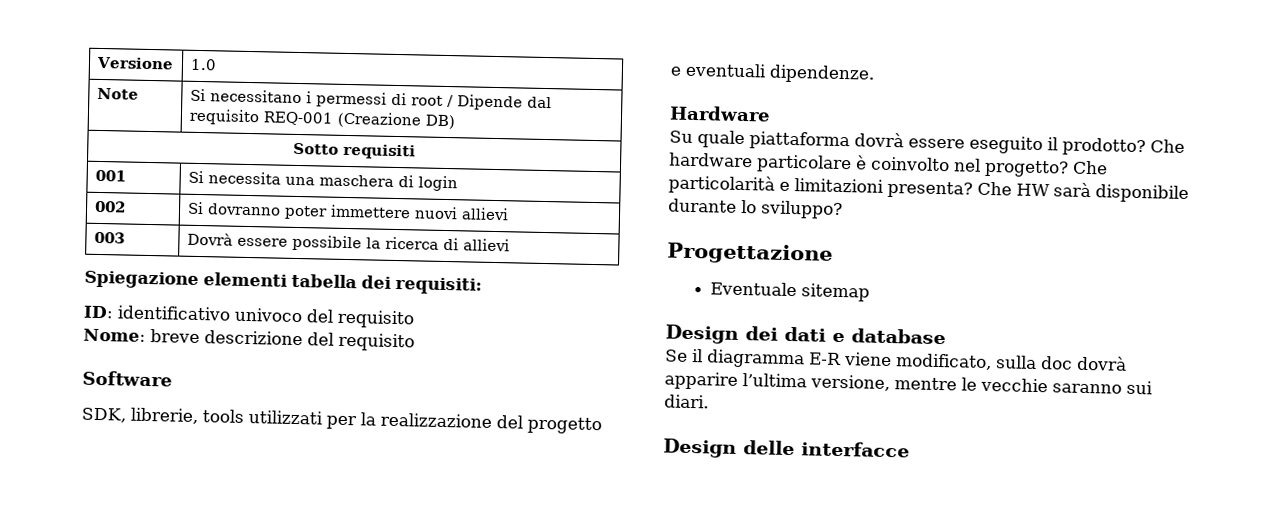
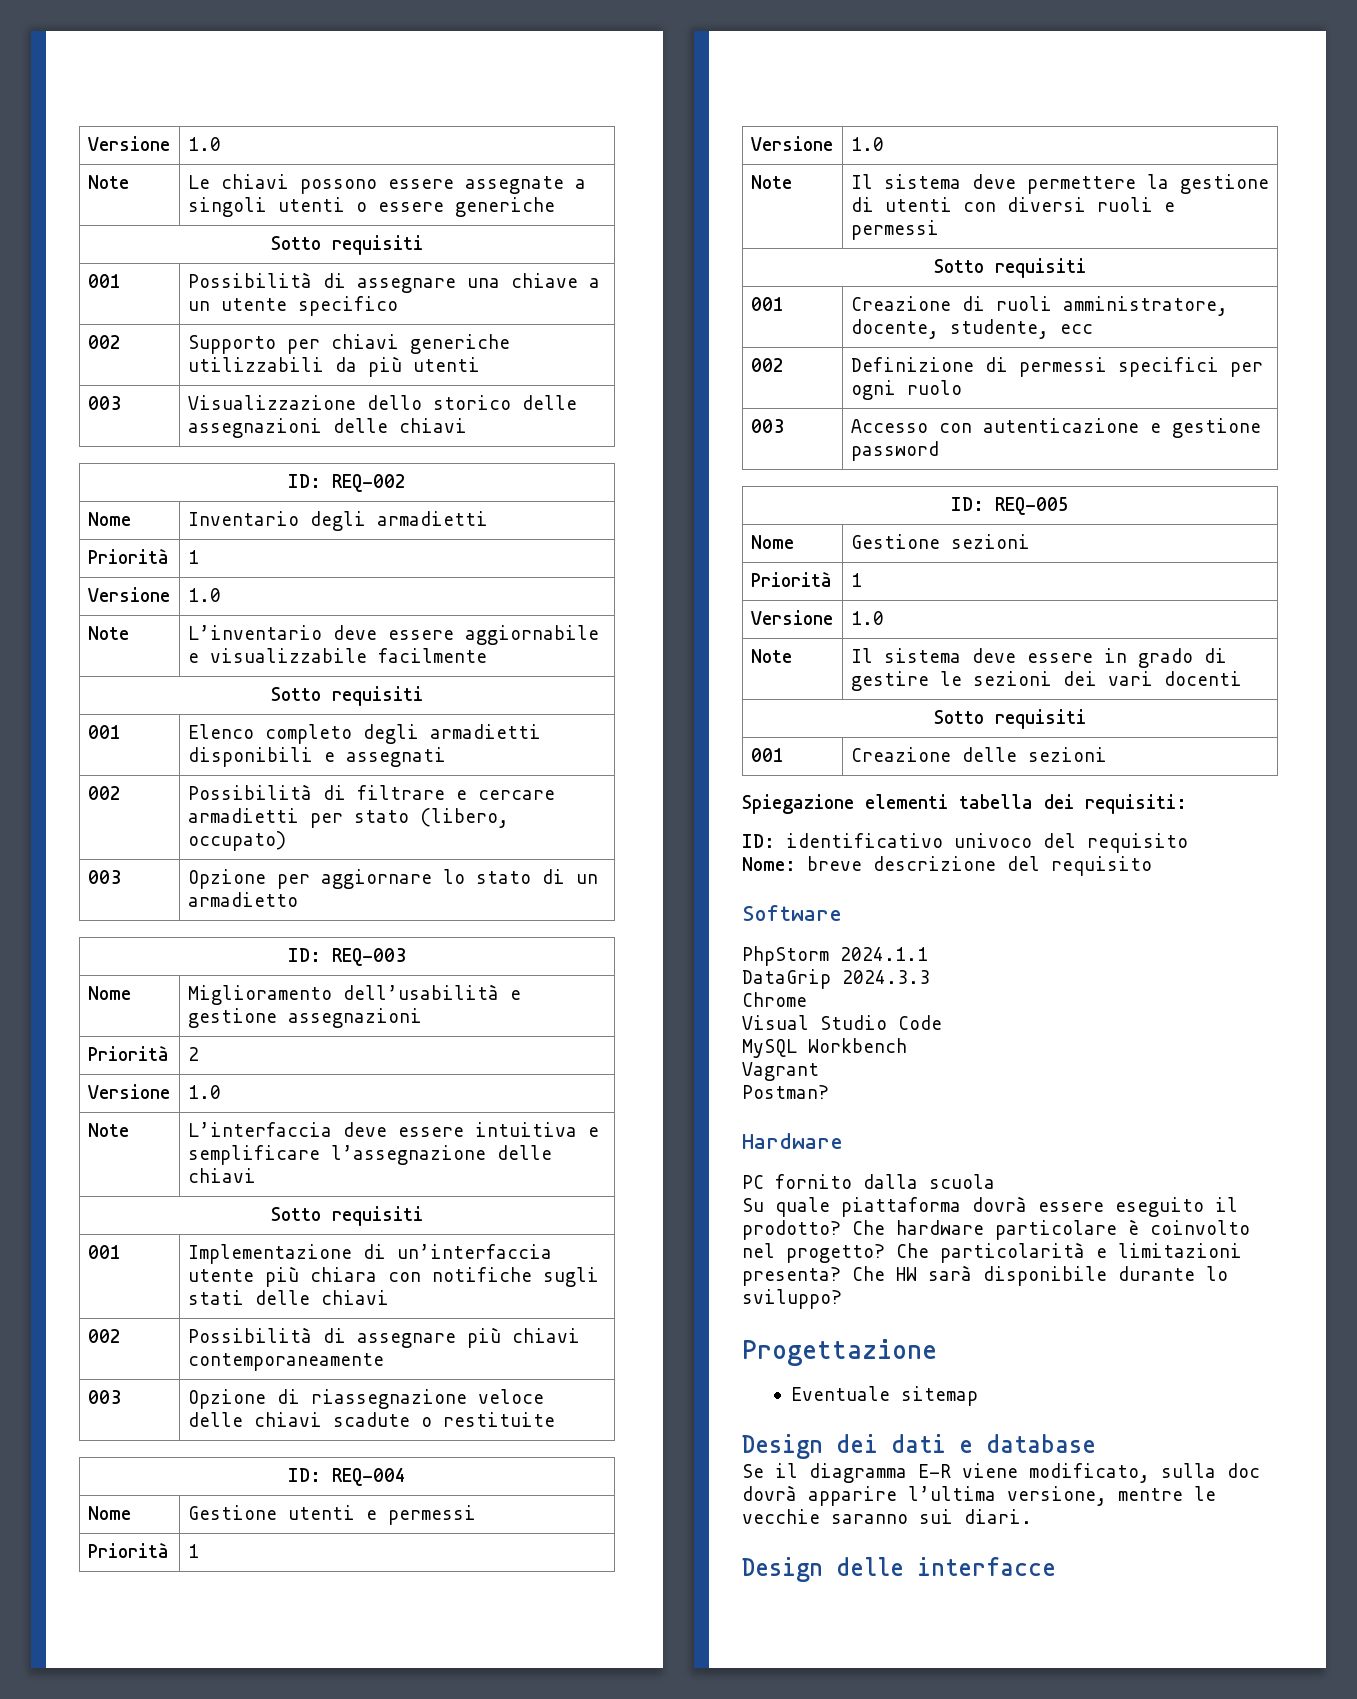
[95,56,174,70] [189,58,217,71] [96,87,139,100] [189,88,552,111] [188,108,456,130] [293,142,416,160] [94,169,126,182] [187,170,458,192] [93,200,126,213] [186,201,509,221] [93,231,125,244] [186,232,510,252] Versione | 1.0 // Note | Si necessitano i permessi di root / Dipende dal requisito REQ-001 (Creazione DB) // Sotto requisiti // 001 | Si necessita una maschera di login // 002 | Si dovranno poter immettere nuovi allievi // 003 | Dovrà essere possibile la ricerca di allievi -> [87,136,170,151] [187,137,221,151] [87,175,129,189] [187,174,586,194] [187,197,555,217] [271,235,423,255] [87,274,121,288] [187,272,600,293] [187,296,398,316] [87,335,121,349] [187,334,510,354] [187,356,480,377] [87,396,121,410] [187,395,577,410] [187,418,467,438] [288,474,406,492] [87,512,131,526] [187,511,488,531] [87,548,169,564] [187,550,199,564] [87,587,170,602] [187,588,221,602] [87,626,129,640] [187,625,599,645] [187,648,487,663] [271,686,423,706] [87,725,121,739] [187,724,541,744] [187,747,446,767] [87,786,121,800] [187,784,555,800] [187,808,509,828] [187,831,286,851] [87,870,121,884] [187,869,598,889] [187,892,298,907] [288,948,406,966] [87,986,131,1000] [187,984,521,1005] [187,1008,422,1028] [87,1045,169,1061] [187,1047,199,1061] [87,1084,170,1099] [187,1085,221,1099] [87,1123,129,1137] [187,1122,599,1137] [187,1145,552,1165] [187,1168,256,1183] [271,1206,423,1226] [87,1245,121,1259] [187,1244,552,1264] [187,1266,599,1287] [187,1290,389,1305] [87,1329,121,1343] [187,1327,580,1348] [187,1353,384,1371] [87,1390,121,1404] [187,1389,544,1409] [187,1412,555,1427] [288,1468,406,1486] [87,1506,131,1520] [187,1505,476,1525] [87,1542,169,1558] [187,1544,199,1558] [750,136,833,151] [850,137,884,151] [750,175,792,189] [850,174,1269,194] [850,197,1175,212] [850,220,939,240] [934,258,1086,278] [750,297,784,311] [850,296,1228,316] [850,319,1093,339] [750,358,784,372] [850,357,1263,377] [850,380,962,400] [750,419,784,433] [850,418,1261,438] [850,441,939,461] [951,497,1069,515] [750,535,794,549] [850,534,1030,549] [750,571,832,587] [850,573,862,587] [750,610,833,625] [850,611,884,625] [750,649,792,663] [850,648,1227,668] [850,671,1242,691] [934,709,1086,729] [750,748,784,762] [850,747,1107,762] Versione | 1.0 // Note | Le chiavi possono essere assegnate a singoli utenti o essere generiche // Sotto requisiti // 001 | Possibilità di assegnare una chiave a un utente specifico // 002 | Supporto per chiavi generiche utilizzabili da più utenti // 003 | Visualizzazione dello storico delle assegnazioni delle chiavi // ID: REQ-002 // Nome | Inventario degli armadietti // Priorità | 1 // Versione | 1.0 // Note | L’inventario deve essere aggiornabile e visualizzabile facilmente // Sotto requisiti // 001 | Elenco completo degli armadietti disponibili e assegnati // 002 | Possibilità di filtrare e cercare armadietti per stato (libero, occupato) // 003 | Opzione per aggiornare lo stato di un armadietto // ID: REQ-003 // Nome | Miglioramento dell’usabilità e gestione assegnazioni // Priorità | 2 // Versione | 1.0 // Note | L’interfaccia deve essere intuitiva e semplificare l’assegnazione delle chiavi // Sotto requisiti // 001 | Implementazione di un’interfaccia utente più chiara con notifiche sugli stati delle chiavi // 002 | Possibilità di assegnare più chiavi contemporaneamente // 003 | Opzione di riassegnazione veloce delle chiavi scadute o restituite // ID: REQ-004 // Nome | Gestione utenti e permessi // Priorità | 1 // Versione | 1.0 // Note | Il sistema deve permettere la gestione di utenti con diversi ruoli e permessi // Sotto requisiti // 001 | Creazione di ruoli amministratore, docente, studente, ecc // 002 | Definizione di permessi specifici per ogni ruolo // 003 | Accesso con autenticazione e gestione password // ID: REQ-005 // Nome | Gestione sezioni // Priorità | 1 // Versione | 1.0 // Note | Il sistema deve essere in grado di gestire le sezioni dei vari docenti // Sotto requisiti // 001 | Creazione delle sezioni
[81,407,602,435] [670,62,875,84] [669,105,770,122] SDK, librerie, tools utilizzati per la realizzazione del progetto e eventuali dipendenze. // Hardware -> [742,946,928,966] [742,969,930,989] [742,992,807,1007] [742,1015,942,1030] [742,1038,907,1058] [742,1062,819,1081] [742,1085,829,1099] [742,1133,843,1149] [742,1174,995,1189] PhpStorm 2024.1.1 // DataGrip 2024.3.3 // Chrome // Visual Studio Code // MySQL Workbench // Vagrant // Postman? // Hardware // PC fornito dalla scuola

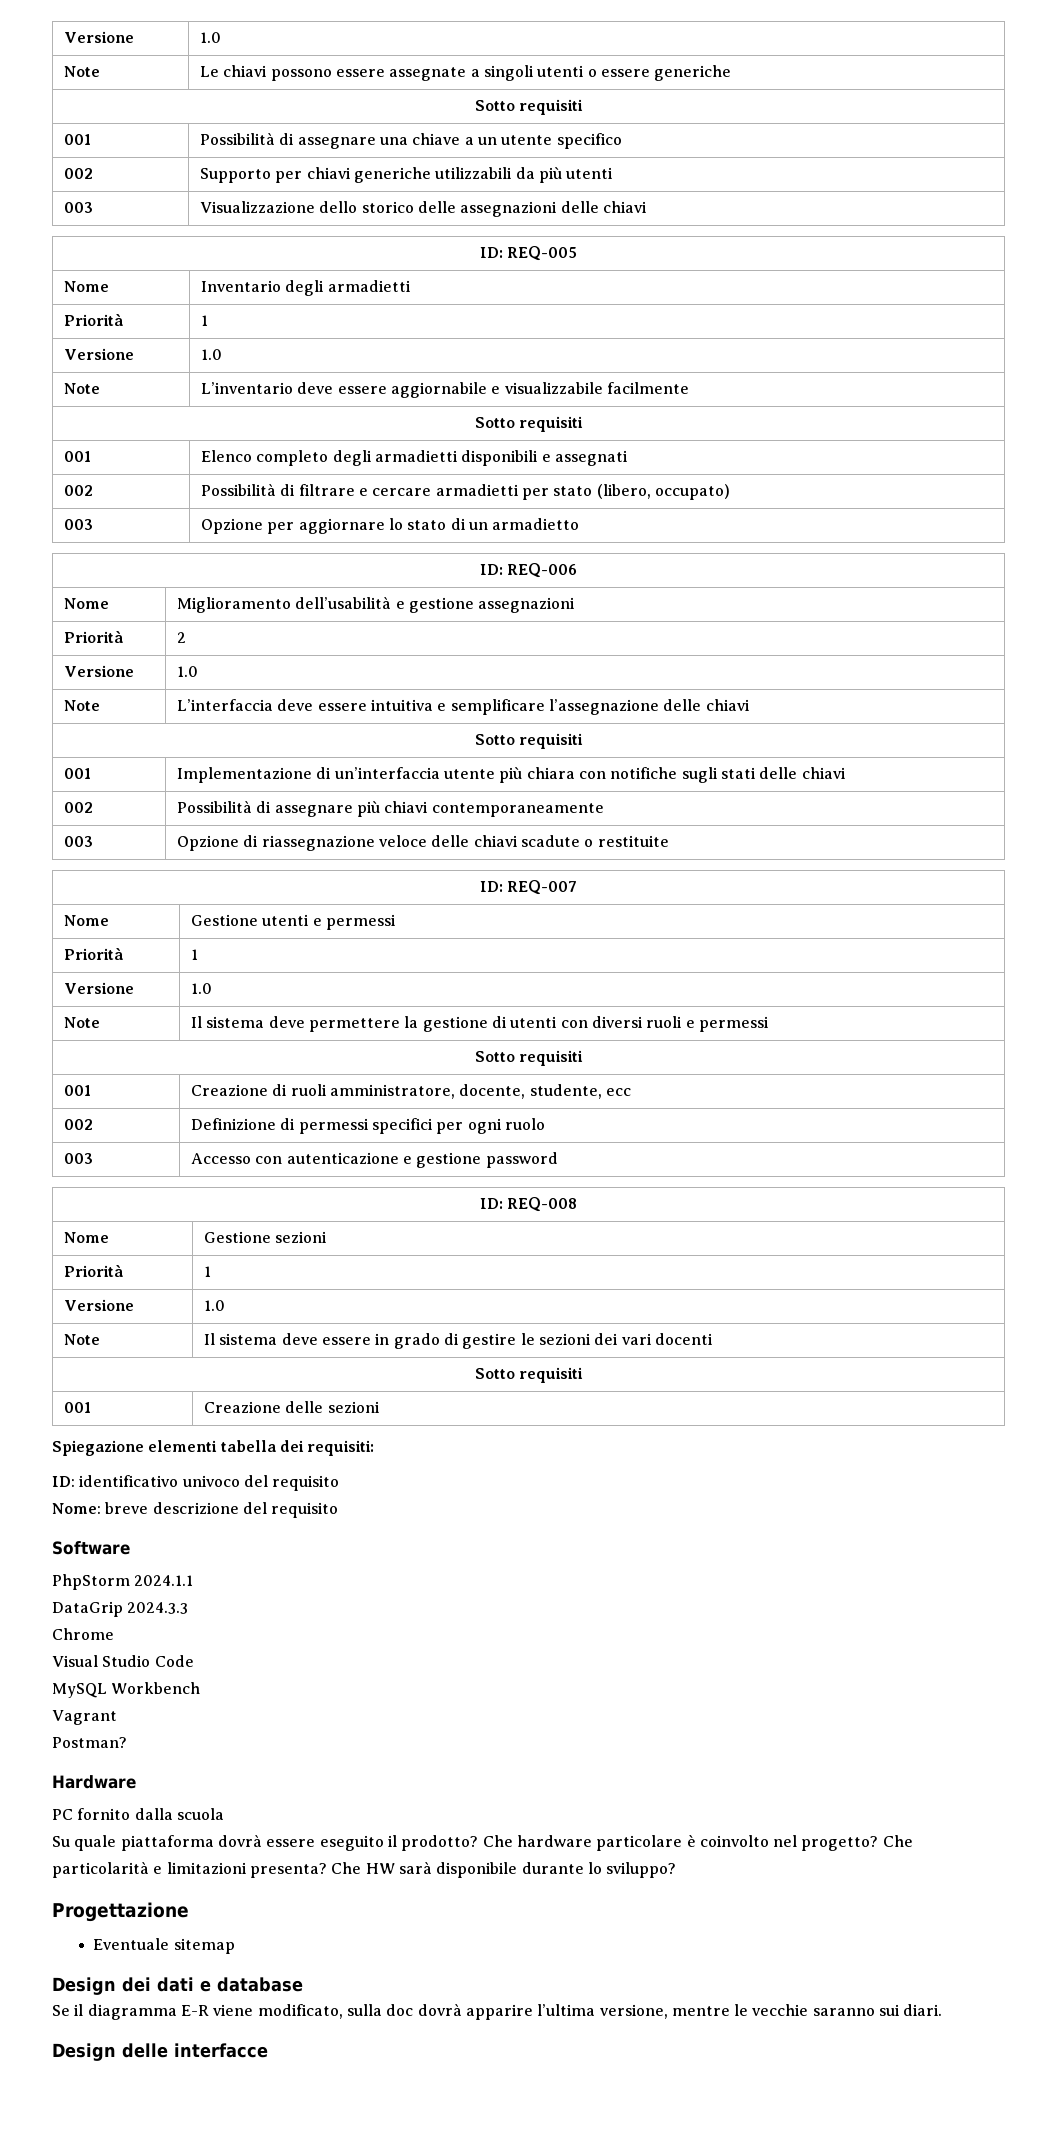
[332,474,406,492] REQ-002 -> [507,246,578,261] REQ-005
[332,948,406,966] REQ-003 -> [507,563,578,578] REQ-006
[332,1468,406,1486] REQ-004 -> [507,880,578,895] REQ-007
[995,497,1069,515] REQ-005 -> [507,1197,578,1212] REQ-008

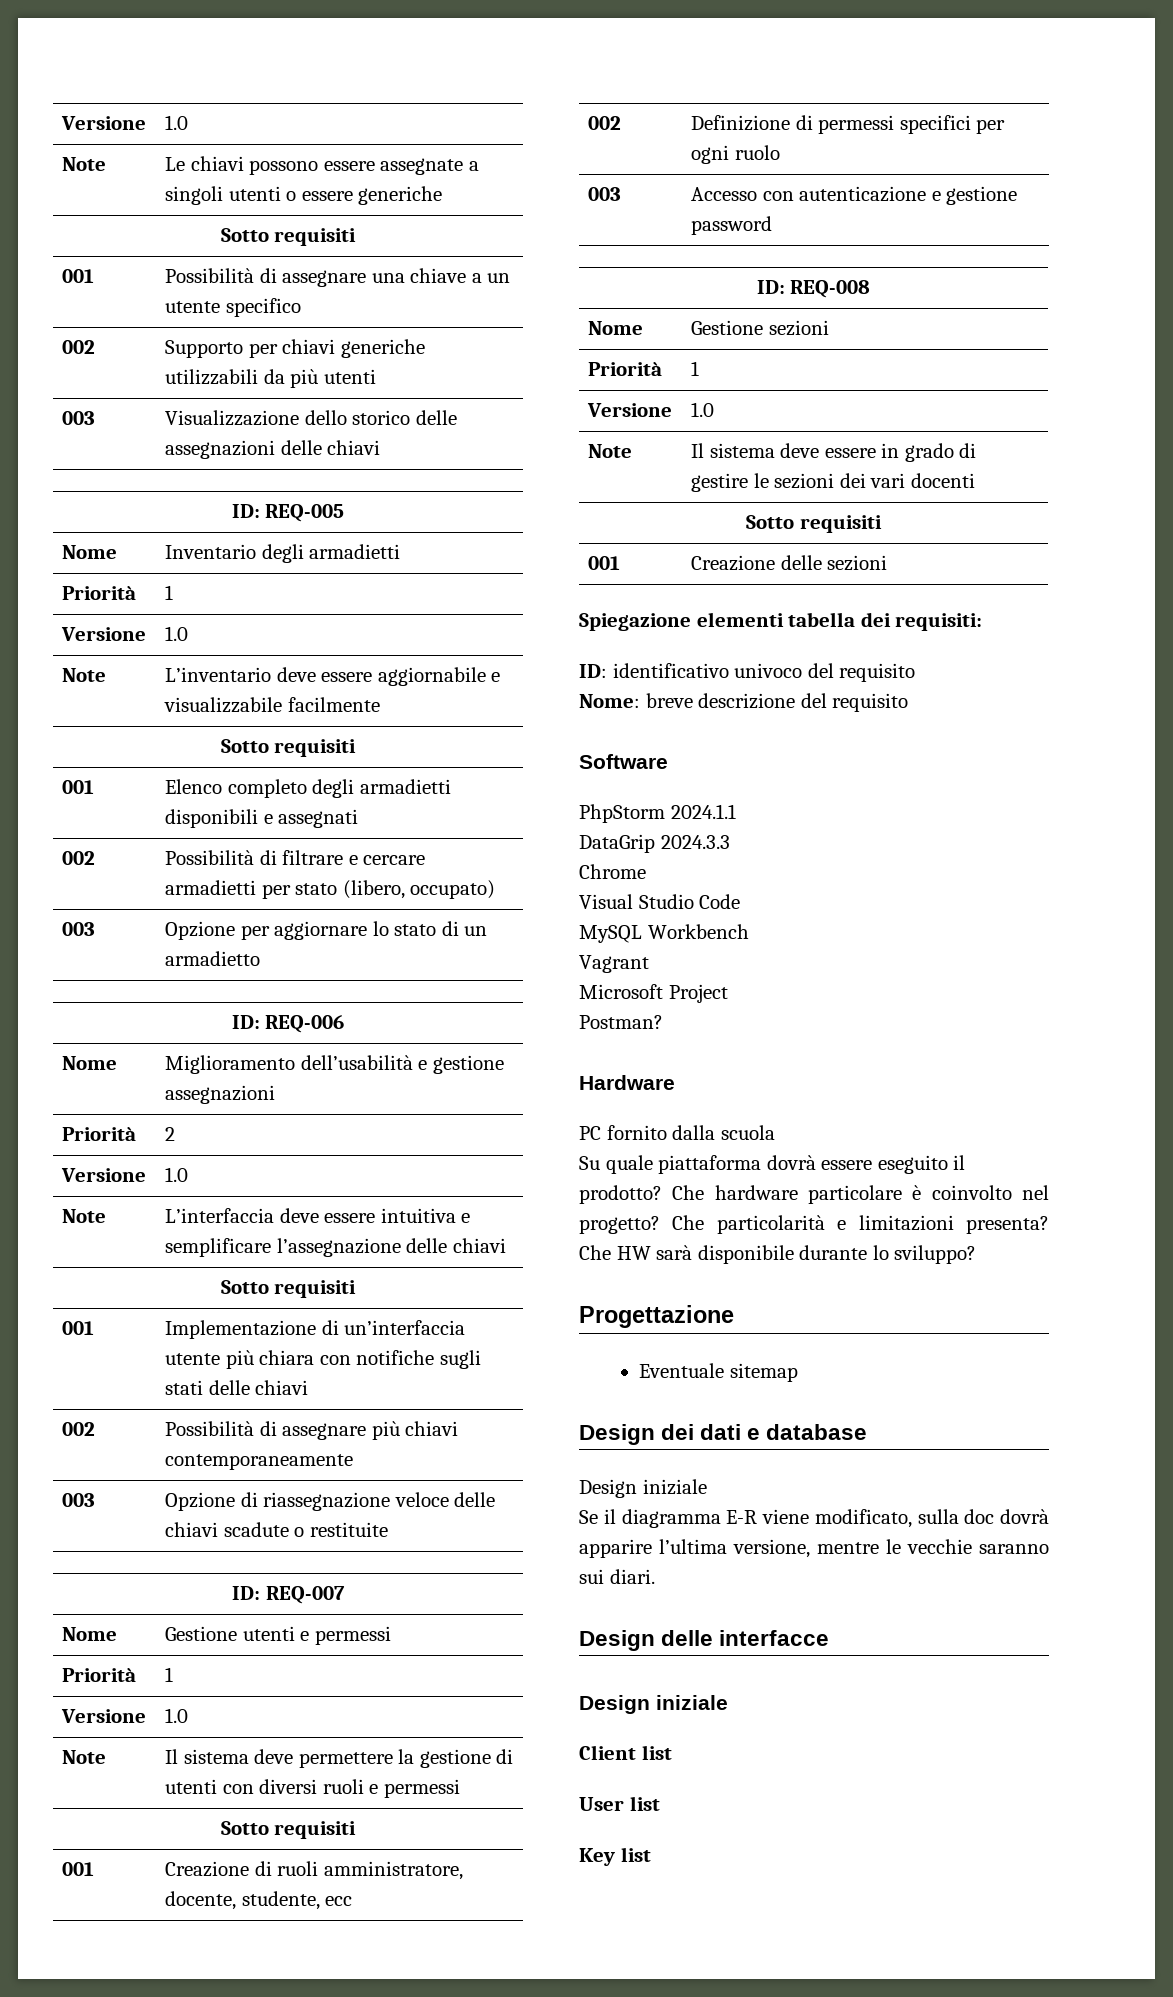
(117, 1717) none -> [579,984,728,1003] // Microsoft Project
(303, 1984) none -> [579,1479,707,1498] // Design iniziale
(268, 2050) none -> [579,1695,728,1714] [579,1745,672,1760] [579,1796,660,1811] [579,1847,651,1866] // Design iniziale // Client list // User list // Key list

